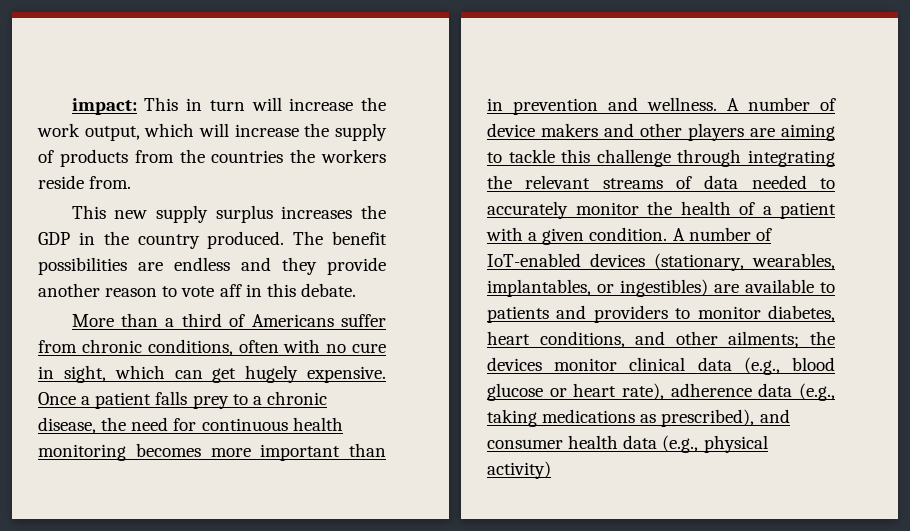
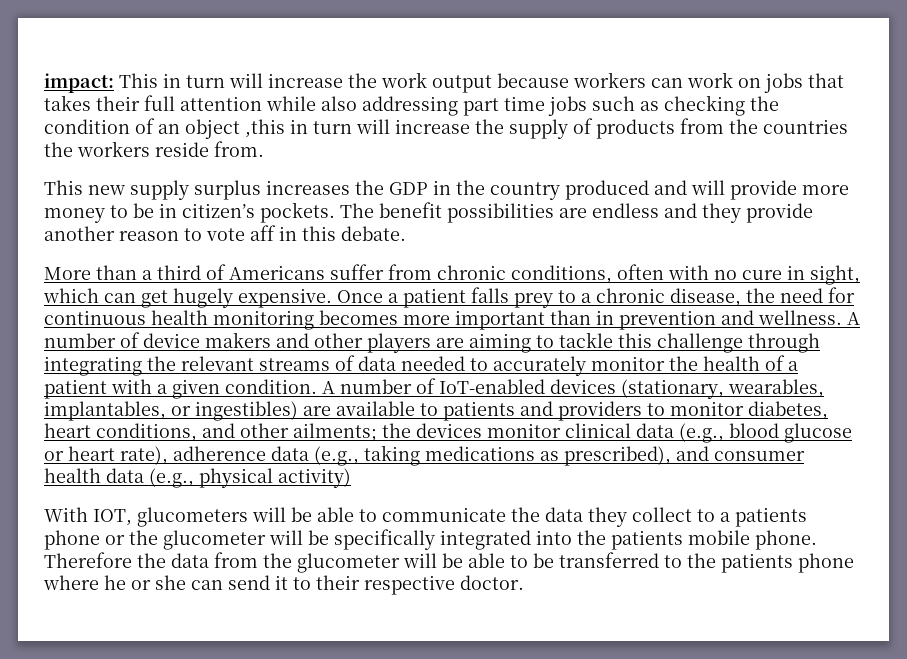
[84,123,195,141] output, which -> [432,72,844,93] [44,95,779,116] [44,118,352,139] output because workers can work on jobs that takes their full attention while also addressing part time jobs such as checking the condition of an object ,this in turn
[207,231,285,249] produced. -> [565,180,849,200] [44,202,335,223] produced and will provide more money to be in citizen’s pockets.
(551, 470) none -> [44,507,807,527] [44,529,817,550] [44,552,854,573] [43,575,524,595] // With IOT, glucometers will be able to communicate the data they collect to a patients phone or the glucometer will be specifically integrated into the patients mobile phone. Therefore the data from the glucometer will be able to be transferred to the patients phone where he or she can send it to their respective doctor.

